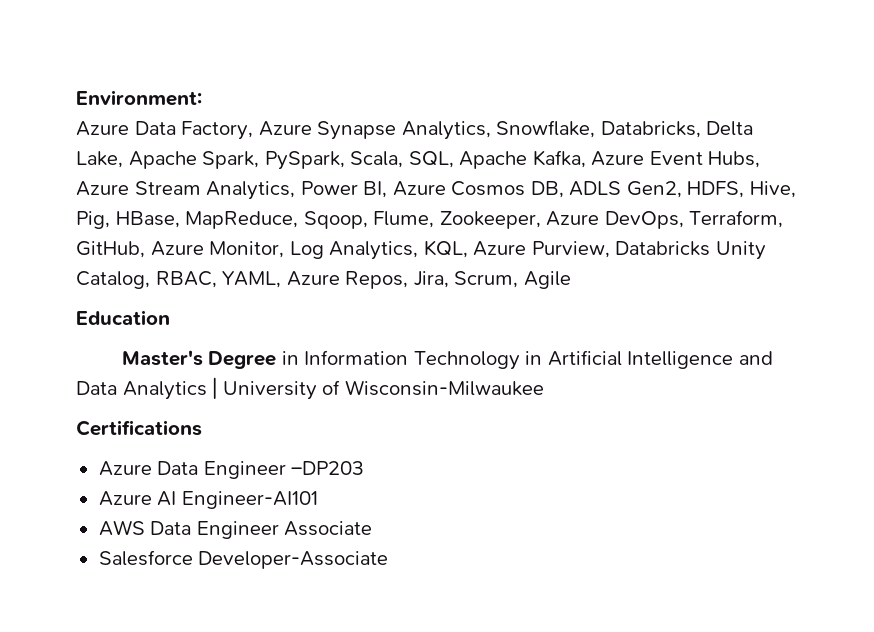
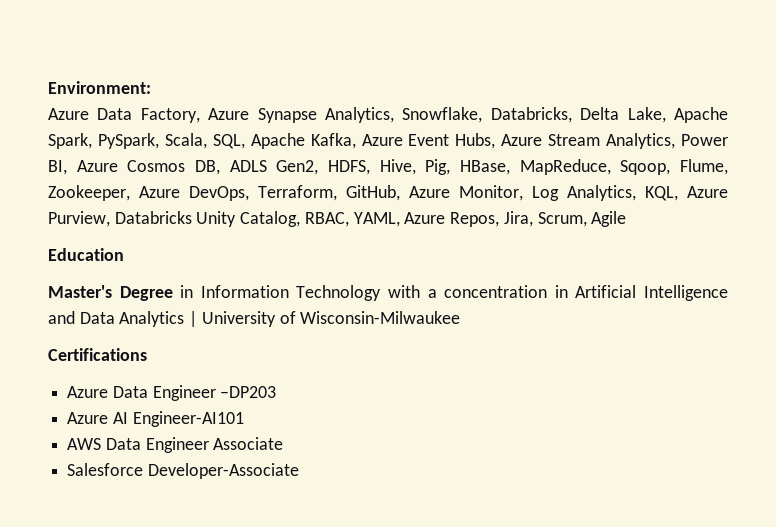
(520, 360) none -> [388,285,548,298] with a concentration

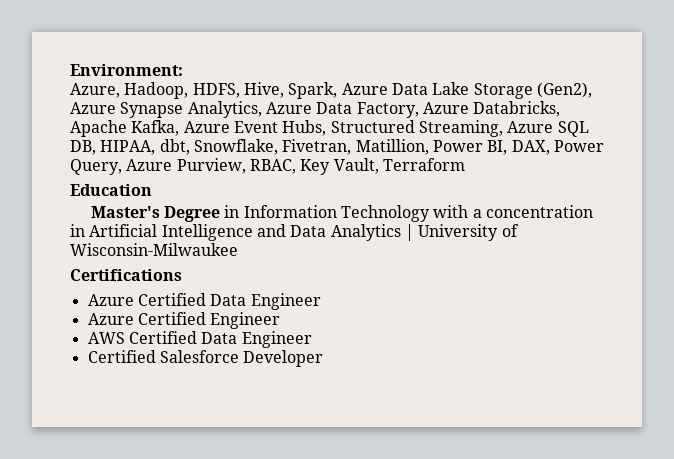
[48,107,728,123] [48,133,245,149] Azure Data Factory, Azure Synapse Analytics, Snowflake, Databricks, Delta Lake, Apache Spark, PySpark, Scala, SQL, -> [70,82,592,99] [70,101,561,118] Azure, Hadoop, HDFS, Hive, Spark, Azure Data Lake Storage (Gen2), Azure Synapse Analytics, Azure Data Factory, Azure Databricks,
[501,133,728,149] [48,159,728,175] [48,185,728,201] [48,211,627,227] Azure Stream Analytics, Power BI, Azure Cosmos DB, ADLS Gen2, HDFS, Hive, Pig, HBase, MapReduce, Sqoop, Flume, Zookeeper, Azure DevOps, Terraform, GitHub, Azure Monitor, Log Analytics, KQL, Azure Purview, Databricks Unity Catalog, RBAC, YAML, Azure Repos, Jira, Scrum, Agile -> [330,120,589,137] [70,139,604,155] [70,158,465,175] Structured Streaming, Azure SQL DB, HIPAA, dbt, Snowflake, Fivetran, Matillion, Power BI, DAX, Power Query, Azure Purview, RBAC, Key Vault, Terraform
[112,385,277,401] [67,411,244,427] Data Engineer –DP203 // Azure AI Engineer-AI101 -> [137,293,321,310] [87,312,281,329] Certified Data Engineer // Azure Certified Engineer
[105,437,284,453] [67,463,299,479] Data Engineer Associate // Salesforce Developer-Associate -> [128,331,312,348] [87,350,324,367] Certified Data Engineer // Certified Salesforce Developer

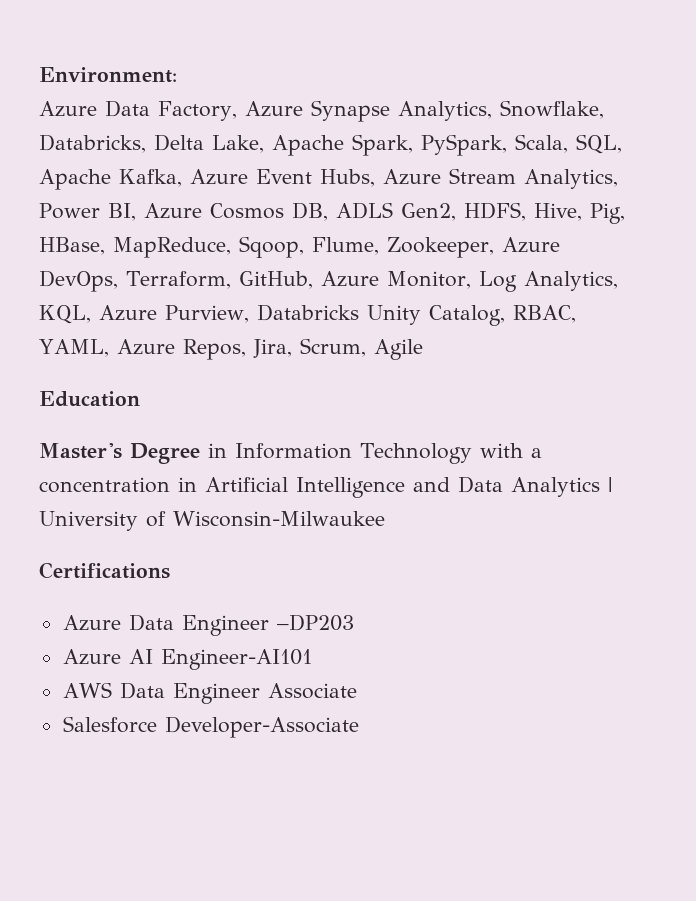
[70,82,592,99] [70,101,561,118] Azure, Hadoop, HDFS, Hive, Spark, Azure Data Lake Storage (Gen2), Azure Synapse Analytics, Azure Data Factory, Azure Databricks, -> [39,100,604,122] [39,134,622,156] Azure Data Factory, Azure Synapse Analytics, Snowflake, Databricks, Delta Lake, Apache Spark, PySpark, Scala, SQL,
[330,120,589,137] [70,139,604,155] [70,158,465,175] Structured Streaming, Azure SQL DB, HIPAA, dbt, Snowflake, Fivetran, Matillion, Power BI, DAX, Power Query, Azure Purview, RBAC, Key Vault, Terraform -> [383,168,618,189] [39,202,625,224] [39,236,560,258] [39,270,618,292] [39,304,576,326] [39,338,423,360] Azure Stream Analytics, Power BI, Azure Cosmos DB, ADLS Gen2, HDFS, Hive, Pig, HBase, MapReduce, Sqoop, Flume, Zookeeper, Azure DevOps, Terraform, GitHub, Azure Monitor, Log Analytics, KQL, Azure Purview, Databricks Unity Catalog, RBAC, YAML, Azure Repos, Jira, Scrum, Agile
[137,293,321,310] [87,312,281,329] Certified Data Engineer // Azure Certified Engineer -> [128,614,354,636] [62,649,312,670] Data Engineer –DP203 // Azure AI Engineer-AI101
[128,331,312,348] [87,350,324,367] Certified Data Engineer // Certified Salesforce Developer -> [119,682,357,704] [62,716,359,738] Data Engineer Associate // Salesforce Developer-Associate

